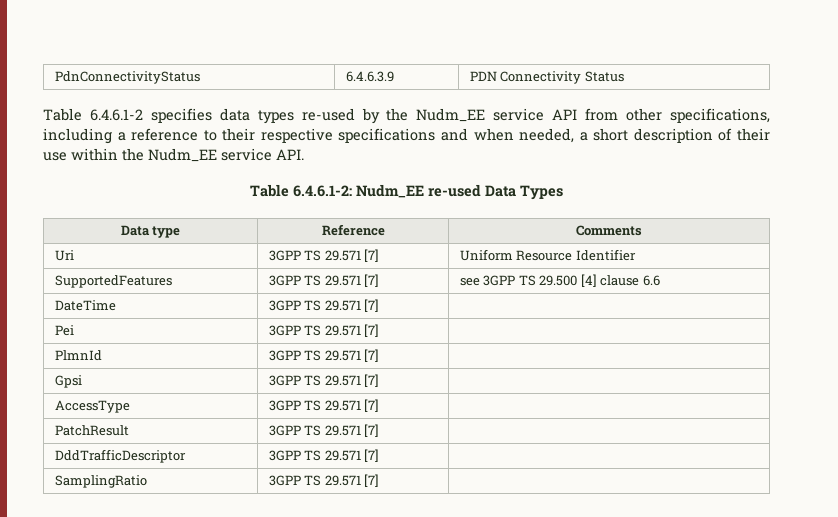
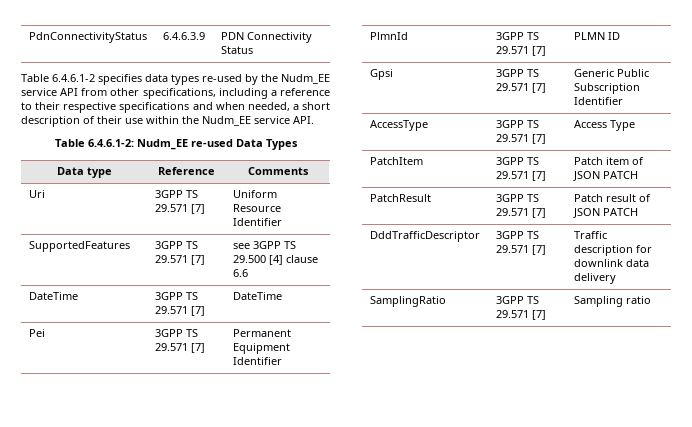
(380, 305) none -> [232,292,282,300] DateTime
(380, 330) none -> [232,329,291,337] [232,343,290,354] [232,357,282,365] Permanent Equipment Identifier
(380, 355) none -> [573,32,620,40] PLMN ID
(380, 380) none -> [573,69,649,77] [573,83,640,94] [573,97,623,105] Generic Public Subscription Identifier
(380, 405) none -> [573,120,635,131] [369,157,423,165] [495,157,539,165] [495,171,546,181] [573,157,644,165] [572,171,638,181] Access Type // PatchItem | 3GPP TS 29.571 [7] | Patch item of JSON PATCH
(380, 430) none -> [573,194,651,202] [572,208,638,218] Patch result of JSON PATCH
(380, 455) none -> [573,231,607,239] [573,245,652,256] [573,259,649,267] [573,273,616,284] Traffic description for downlink data delivery
(380, 480) none -> [573,296,651,307] Sampling ratio

